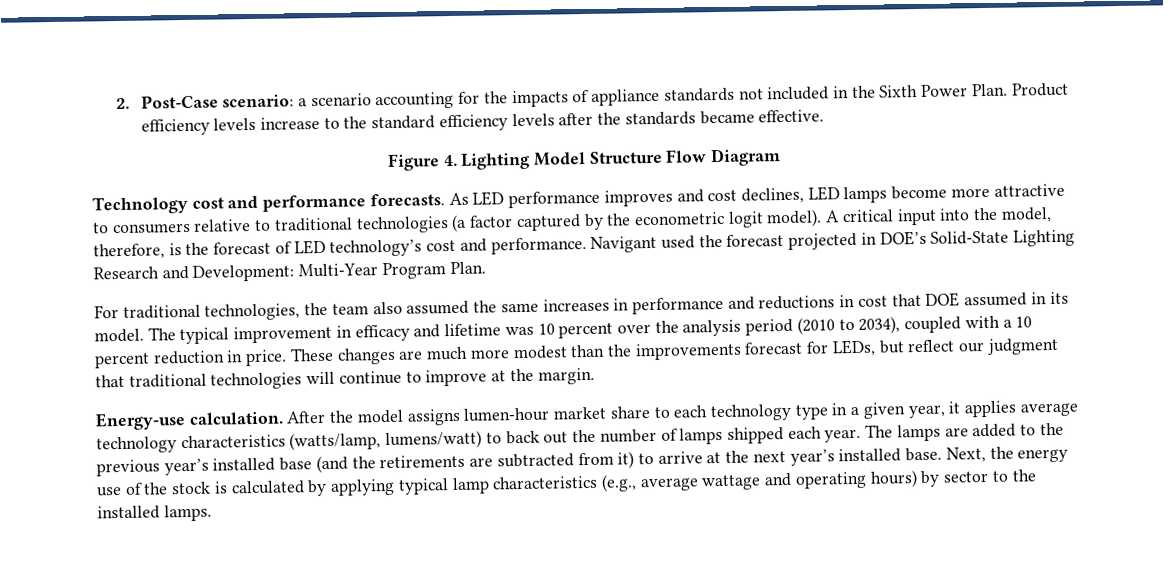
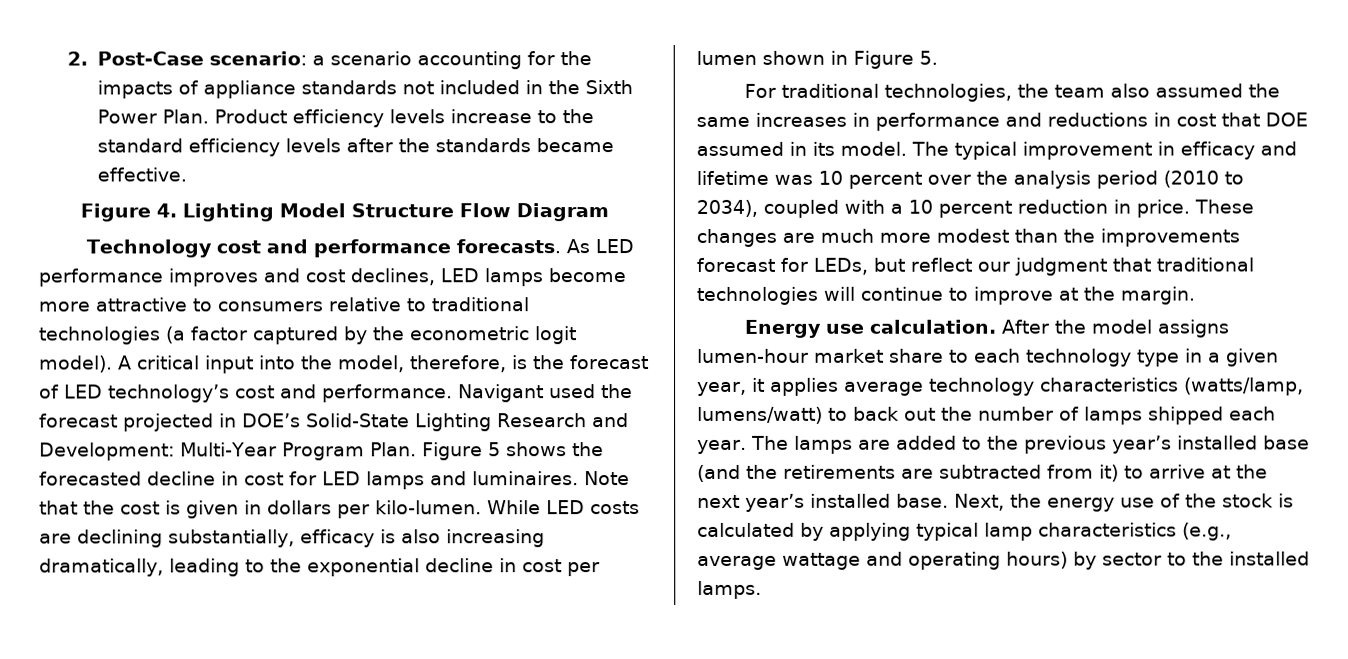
(486, 268) none -> [421,442,604,461] [39,471,630,490] [39,500,640,519] [39,529,545,548] [39,558,600,577] [696,50,938,69] Figure 5 shows the forecasted decline in cost for LED lamps and luminaires. Note that the cost is given in dollars per kilo-lumen. While LED costs are declining substantially, efficacy is also increasing dramatically, leading to the exponential decline in cost per lumen shown in Figure 5.
[95,412,186,431] Energy-use -> [744,319,866,338] Energy use

